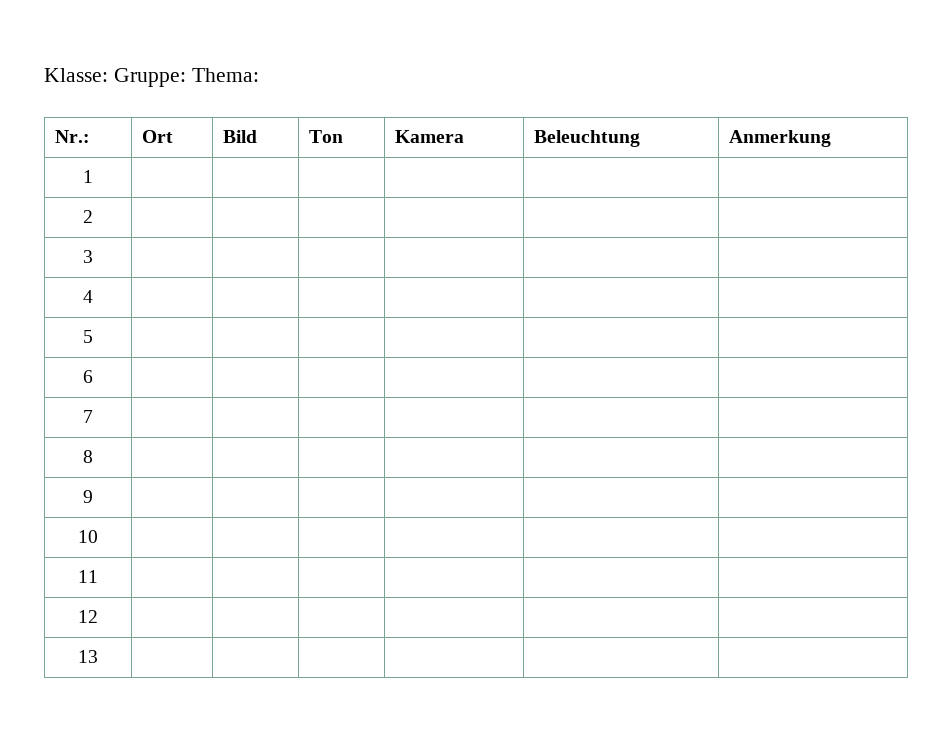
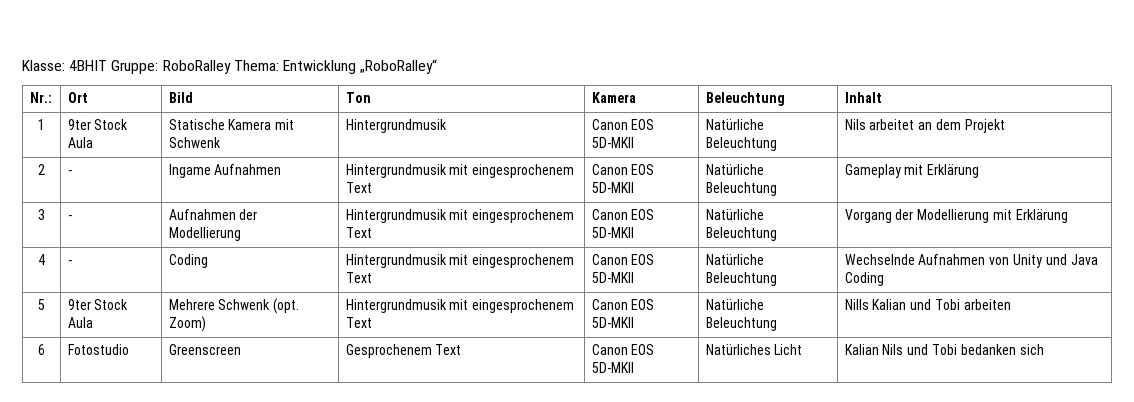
[113,68,186,87] Gruppe: -> [69,60,231,74] 4BHIT Gruppe: RoboRalley
(259, 75) none -> [282,59,438,74] Entwicklung „RoboRalley“
[728,130,831,147] [83,170,93,183] [83,210,93,223] [83,250,93,263] [83,290,93,303] [83,330,93,343] [83,370,93,383] [83,410,93,423] [83,450,93,463] [83,490,93,503] [78,530,98,543] [78,570,98,583] [78,610,98,623] [78,650,98,663] Anmerkung // 1 | | | | | | // 2 | | | | | | // 3 | | | | | | // 4 | | | | | | // 5 | | | | | | // 6 | | | | | | // 7 | | | | | | // 8 | | | | | | // 9 | | | | | | // 10 | | | | | | // 11 | | | | | | // 12 | | | | | | // 13 | | | | | | -> [844,92,882,103] [38,119,45,130] [67,119,129,130] [67,137,93,148] [168,119,295,130] [168,137,221,148] [345,119,447,133] [591,119,655,130] [591,137,634,148] [705,119,764,130] [705,137,777,151] [844,119,1005,133] [38,164,45,175] [67,170,72,175] [168,164,282,178] [345,164,575,178] [345,182,372,193] [591,164,655,175] [591,182,634,193] [705,164,764,175] [705,182,777,196] [844,164,980,178] [38,209,45,220] [67,215,72,220] [168,209,258,220] [168,227,241,241] [345,209,575,223] [345,227,372,238] [591,209,655,220] [591,227,634,238] [705,209,764,220] [705,227,777,241] [844,209,1068,223] [38,254,45,265] [67,260,72,265] [168,254,208,268] [345,254,575,268] [345,272,372,283] [591,254,655,265] [591,272,634,283] [705,254,764,265] [705,272,777,286] [844,254,1098,268] [844,272,884,286] [38,299,45,310] [67,299,129,310] [67,317,93,328] [168,298,300,314] [168,316,206,332] [345,299,575,313] [345,317,372,328] [591,299,655,310] [591,317,634,328] [705,299,764,310] [705,317,777,331] [844,299,1011,310] [38,344,45,355] [67,344,129,355] [168,344,241,355] [345,344,462,358] [591,344,655,355] [591,362,634,373] [705,344,803,355] [844,344,1044,355] Inhalt // 1 | 9ter Stock Aula | Statische Kamera mit Schwenk | Hintergrundmusik | Canon EOS 5D-MKII | Natürliche Beleuchtung | Nils arbeitet an dem Projekt // 2 | - | Ingame Aufnahmen | Hintergrundmusik mit eingesprochenem Text | Canon EOS 5D-MKII | Natürliche Beleuchtung | Gameplay mit Erklärung // 3 | - | Aufnahmen der Modellierung | Hintergrundmusik mit eingesprochenem Text | Canon EOS 5D-MKII | Natürliche Beleuchtung | Vorgang der Modellierung mit Erklärung // 4 | - | Coding | Hintergrundmusik mit eingesprochenem Text | Canon EOS 5D-MKII | Natürliche Beleuchtung | Wechselnde Aufnahmen von Unity und Java Coding // 5 | 9ter Stock Aula | Mehrere Schwenk (opt. Zoom) | Hintergrundmusik mit eingesprochenem Text | Canon EOS 5D-MKII | Natürliche Beleuchtung | Nills Kalian und Tobi arbeiten // 6 | Fotostudio | Greenscreen | Gesprochenem Text | Canon EOS 5D-MKII | Natürliches Licht | Kalian Nils und Tobi bedanken sich

